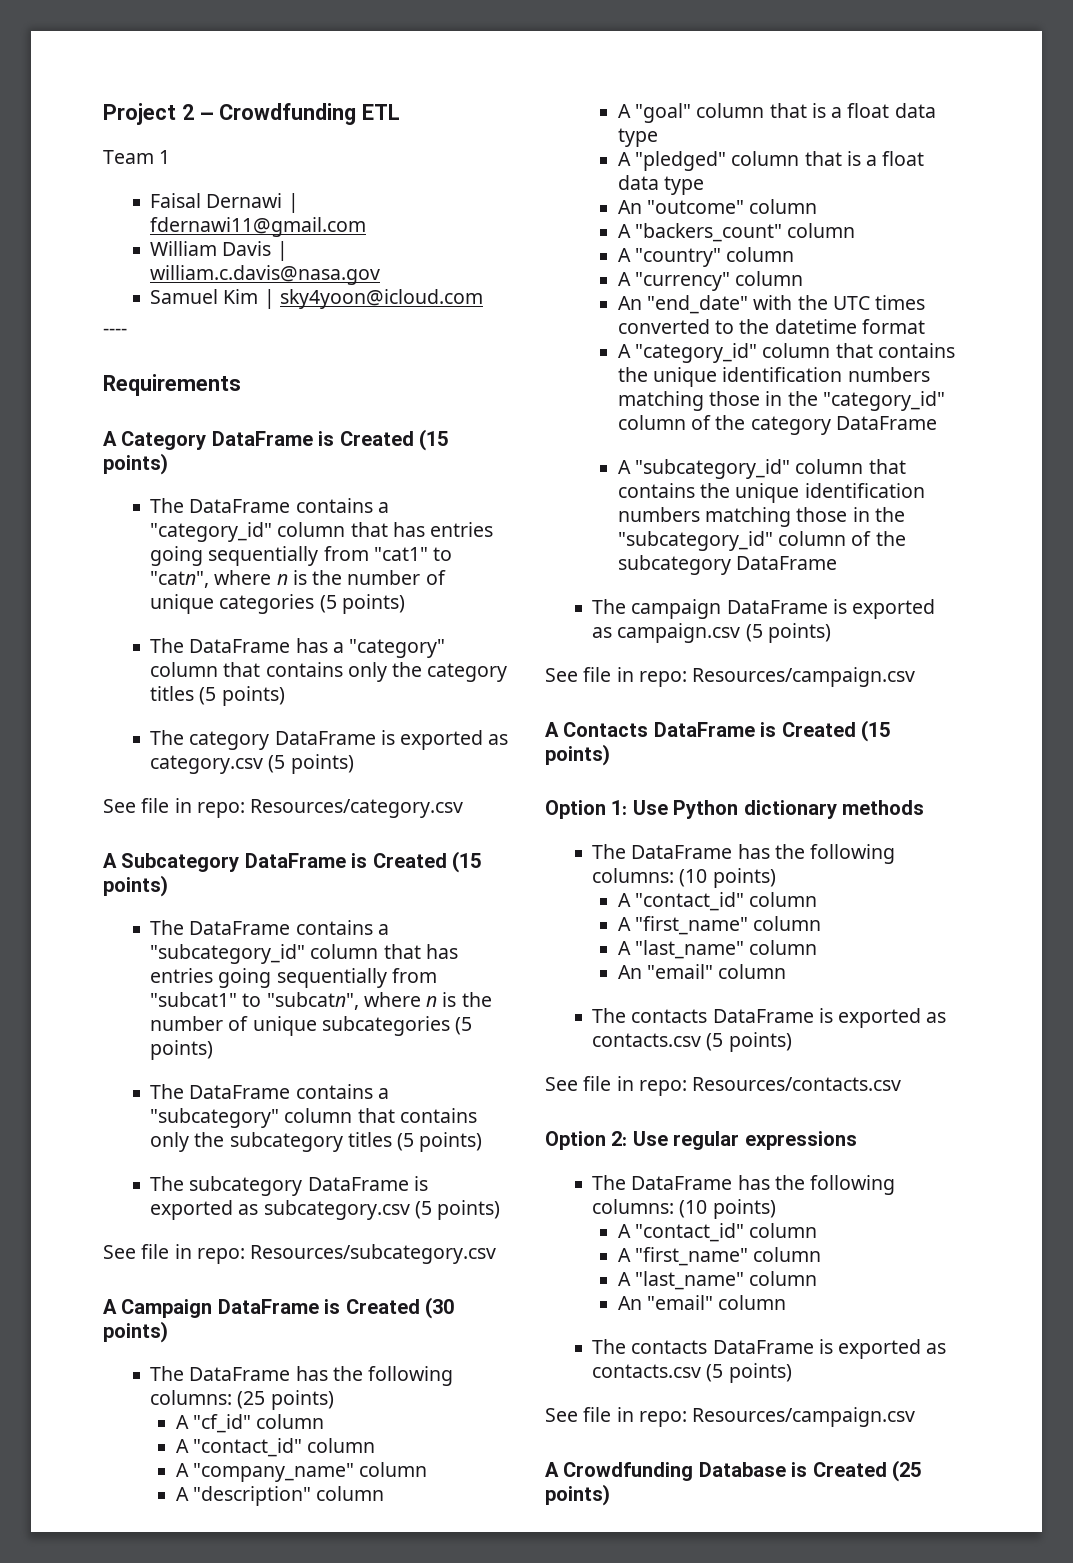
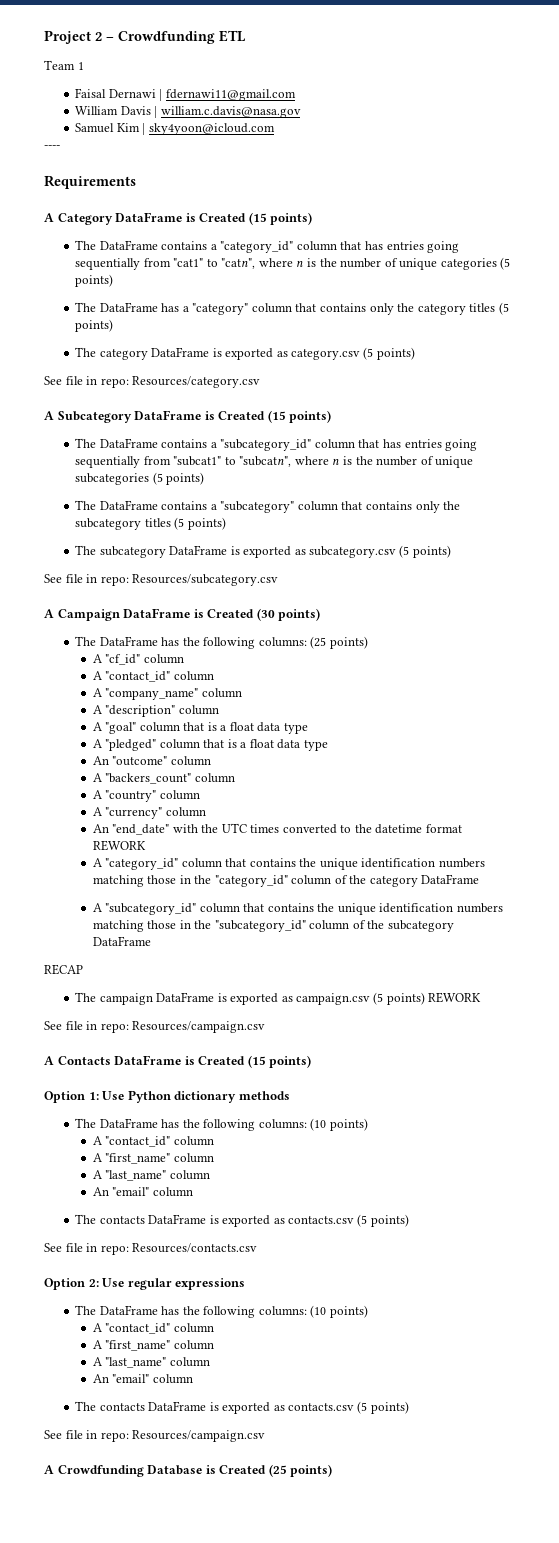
(925, 326) none -> [92,840,146,851] REWORK
(838, 563) none -> [44,964,83,975] // RECAP
(831, 633) none -> [428,992,482,1003] REWORK

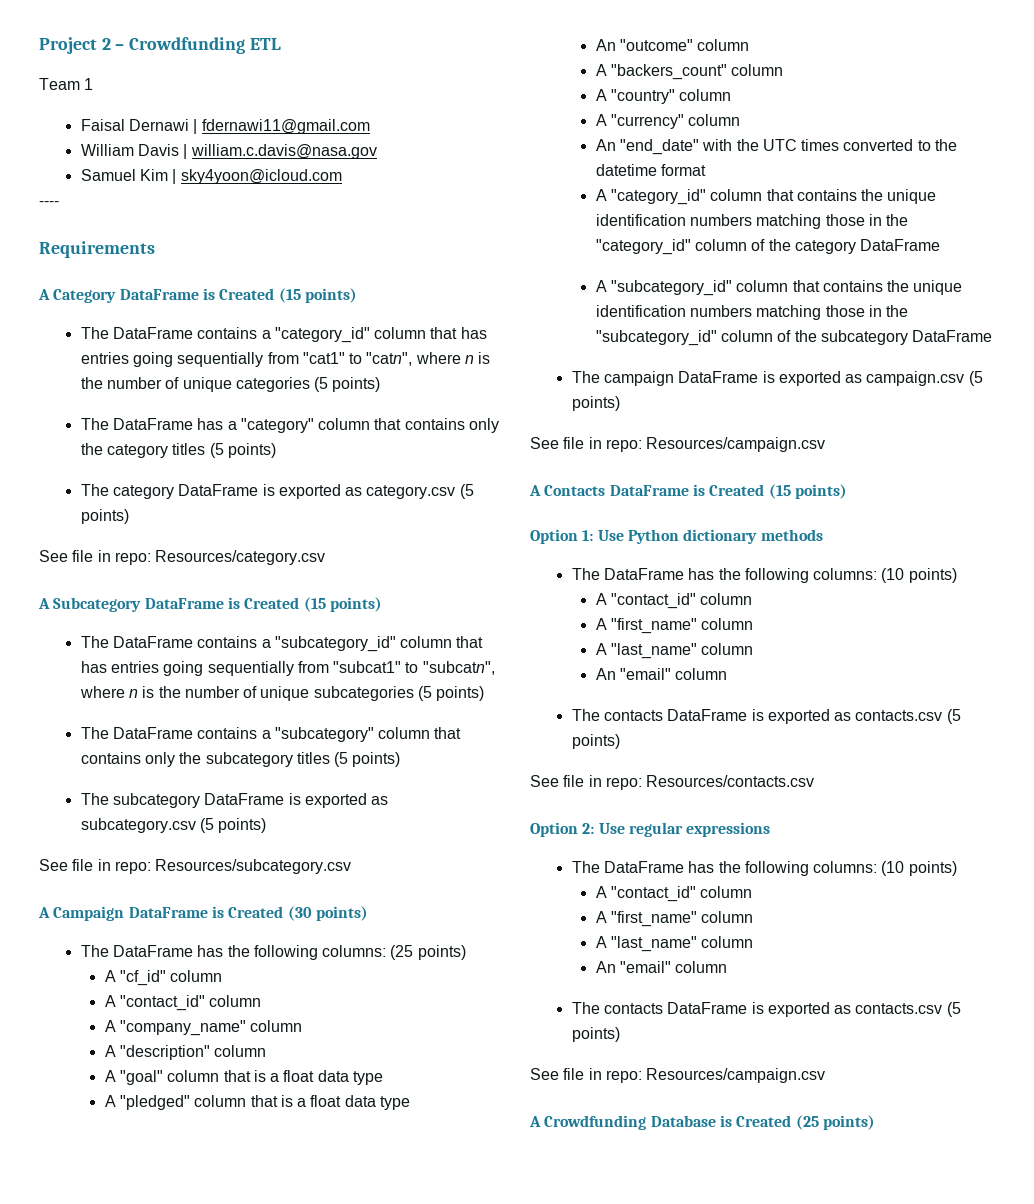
[92,840,146,851] REWORK -> (706, 170) none
[44,964,83,975] // RECAP -> (993, 336) none
[428,992,482,1003] REWORK -> (620, 403) none

